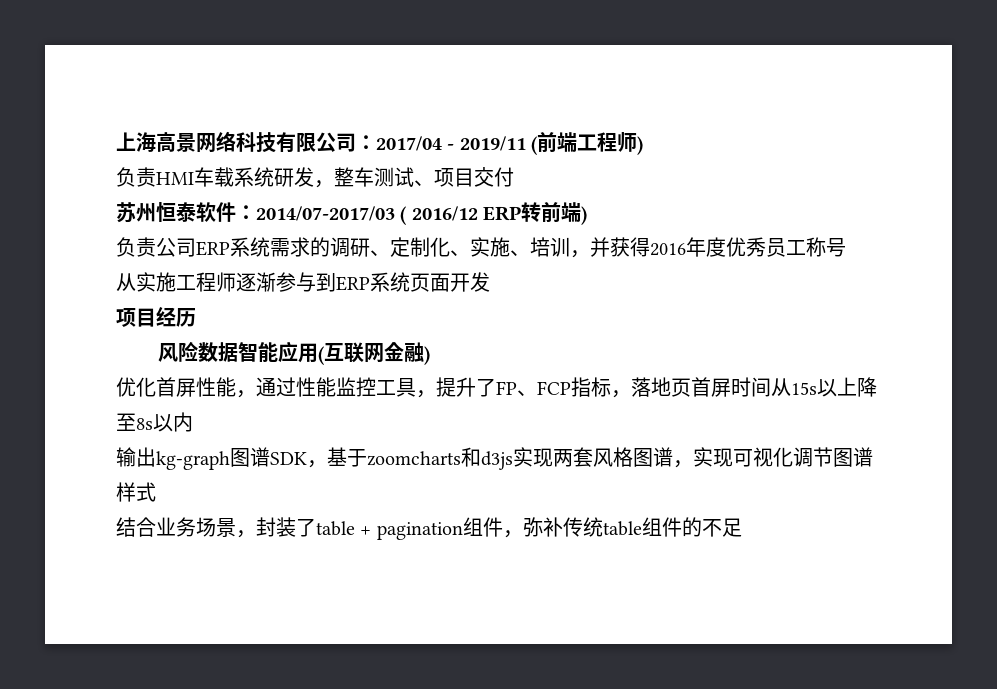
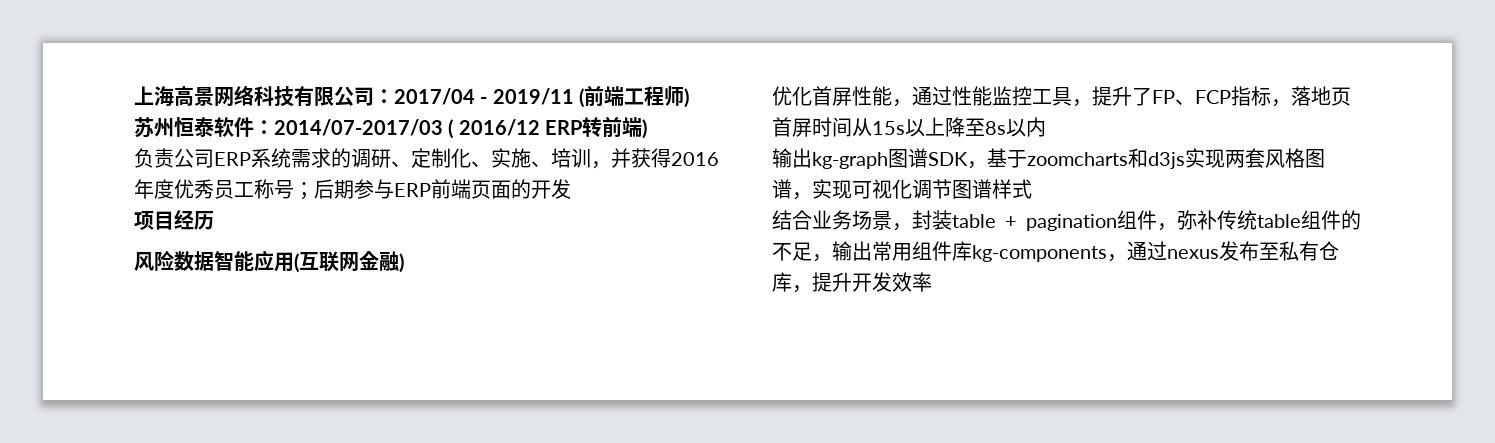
[116,167,514,188] // 负责HMI车载系统研发，整车测试、项目交付 -> (690, 98) none
[116,272,450,292] // 从实施工程师逐渐参与到ERP系统页面 -> [294,179,531,200] ；后期参与ERP前端页面的
[296,518,316,537] 了 -> (952, 220) none
(742, 527) none -> [812,241,1339,262] [772,272,932,293] ，输出常用组件库kg-components，通过nexus发布至私有仓库，提升开发效率

